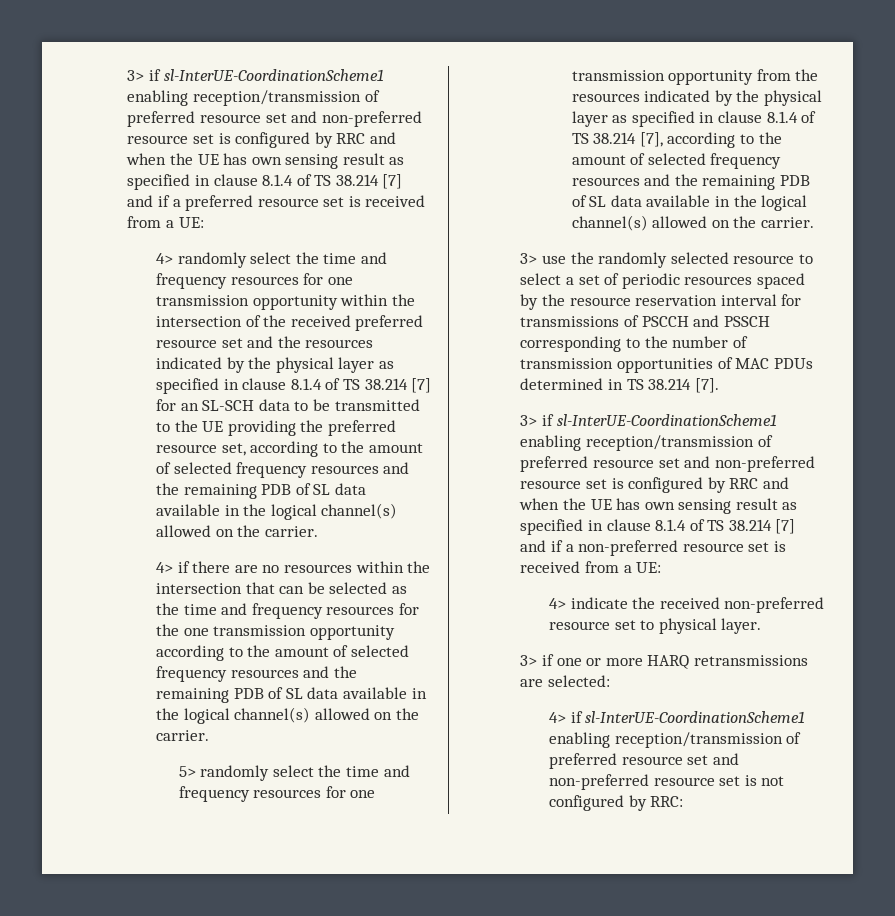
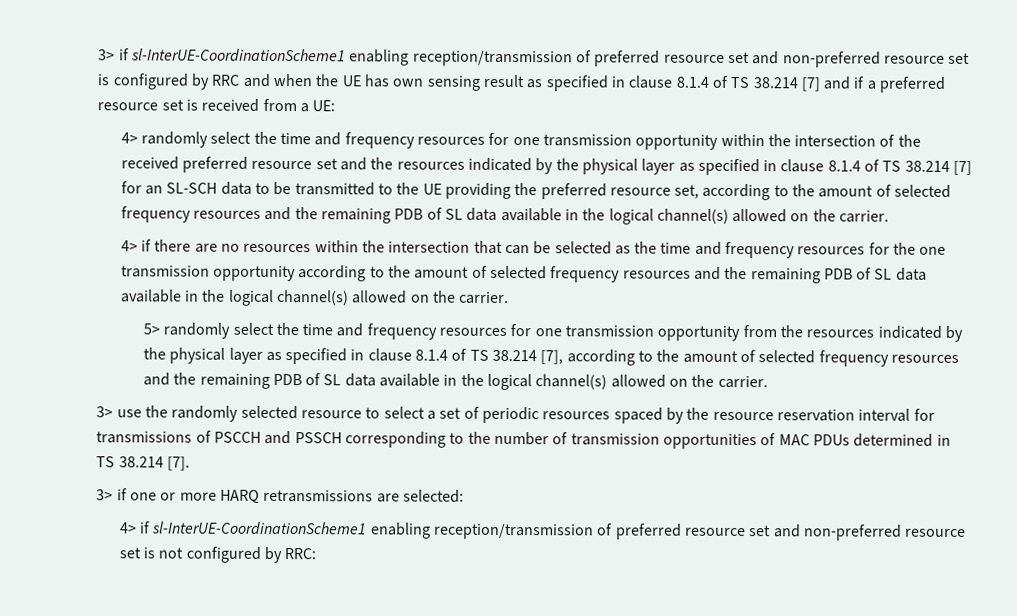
[520,414,777,426] [520,435,773,451] [520,456,815,472] [520,477,789,493] [519,498,798,514] [520,519,796,535] [520,540,786,556] [520,561,662,573] [549,597,825,613] [549,618,762,634] // 3> if sl-InterUE-CoordinationScheme1 enabling reception/transmission of preferred resource set and non-preferred resource set is configured by RRC and when the UE has own sensing result as specified in clause 8.1.4 of TS 38.214 [7] and if a non-preferred resource set is received from a UE: // 4> indicate the received non-preferred resource set to physical layer. -> (191, 463) none

